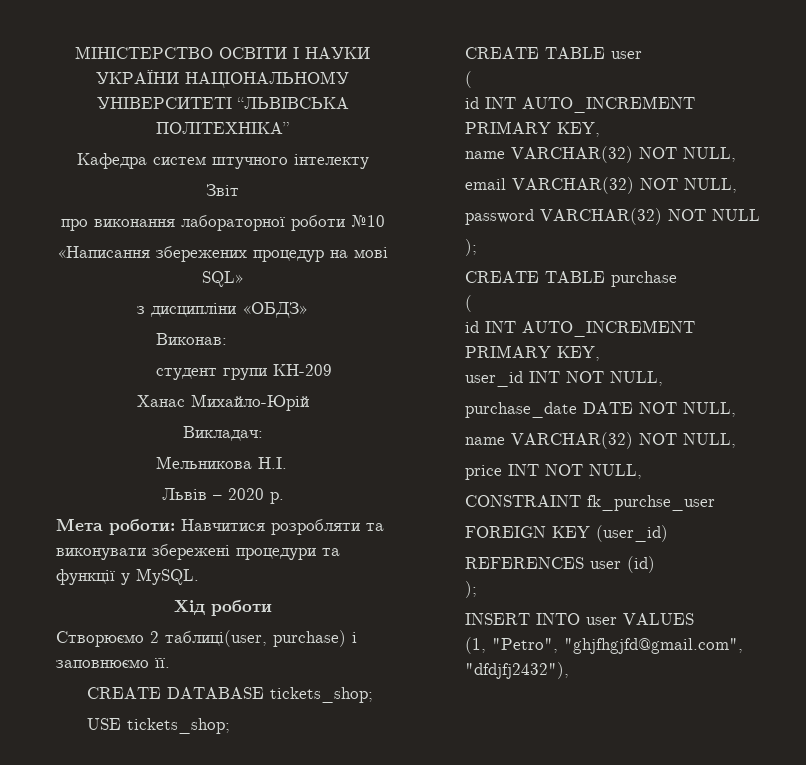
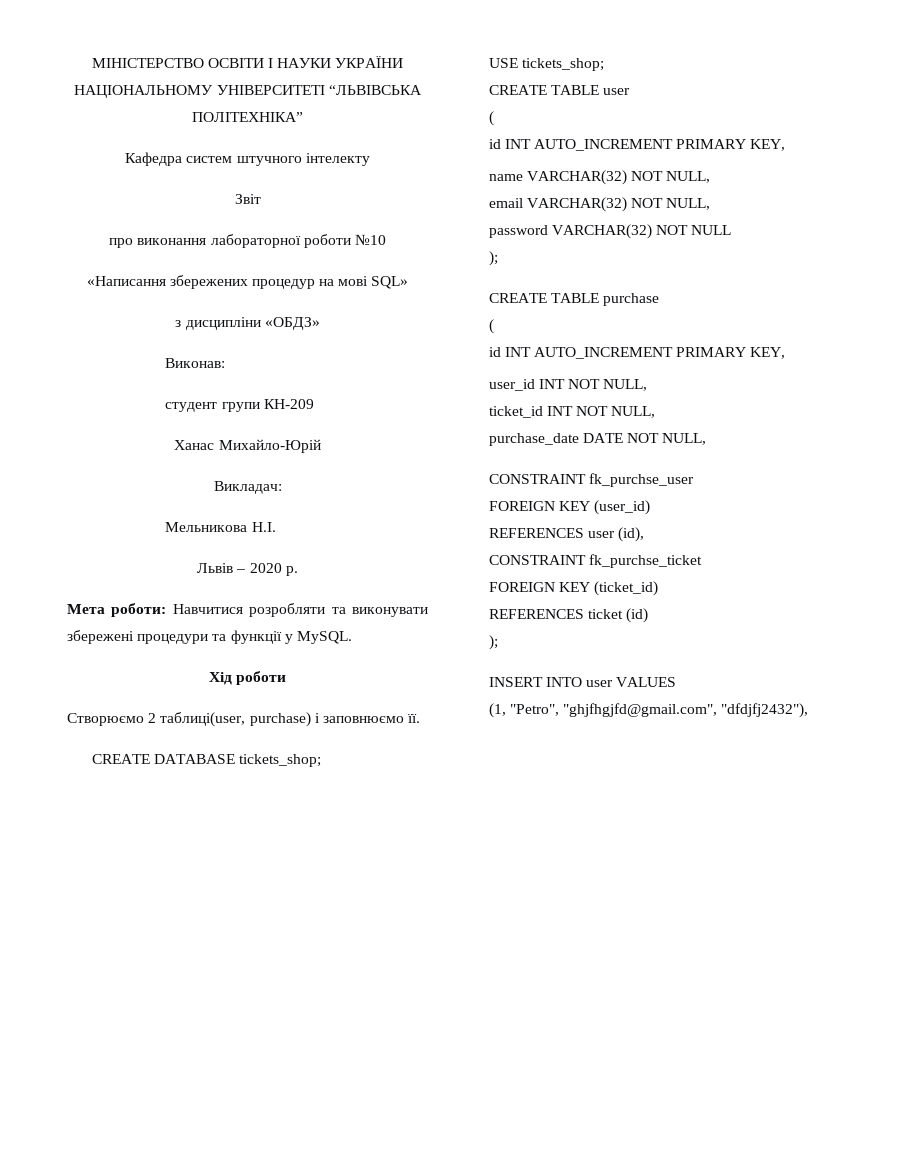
[465,402,737,418] [465,432,737,449] [465,464,540,480] purchase_date DATE NOT NULL, // name VARCHAR(32) NOT NULL, // price INT -> [488,406,656,418] [488,433,623,446] ticket_id INT NOT NULL, // purchase_date DATE
(622, 565) none -> [617,527,644,542] [488,554,702,568] [488,581,658,596] [488,609,623,619] (id), // CONSTRAINT fk_purchse_ticket // FOREIGN KEY (ticket_id) // REFERENCES ticket

